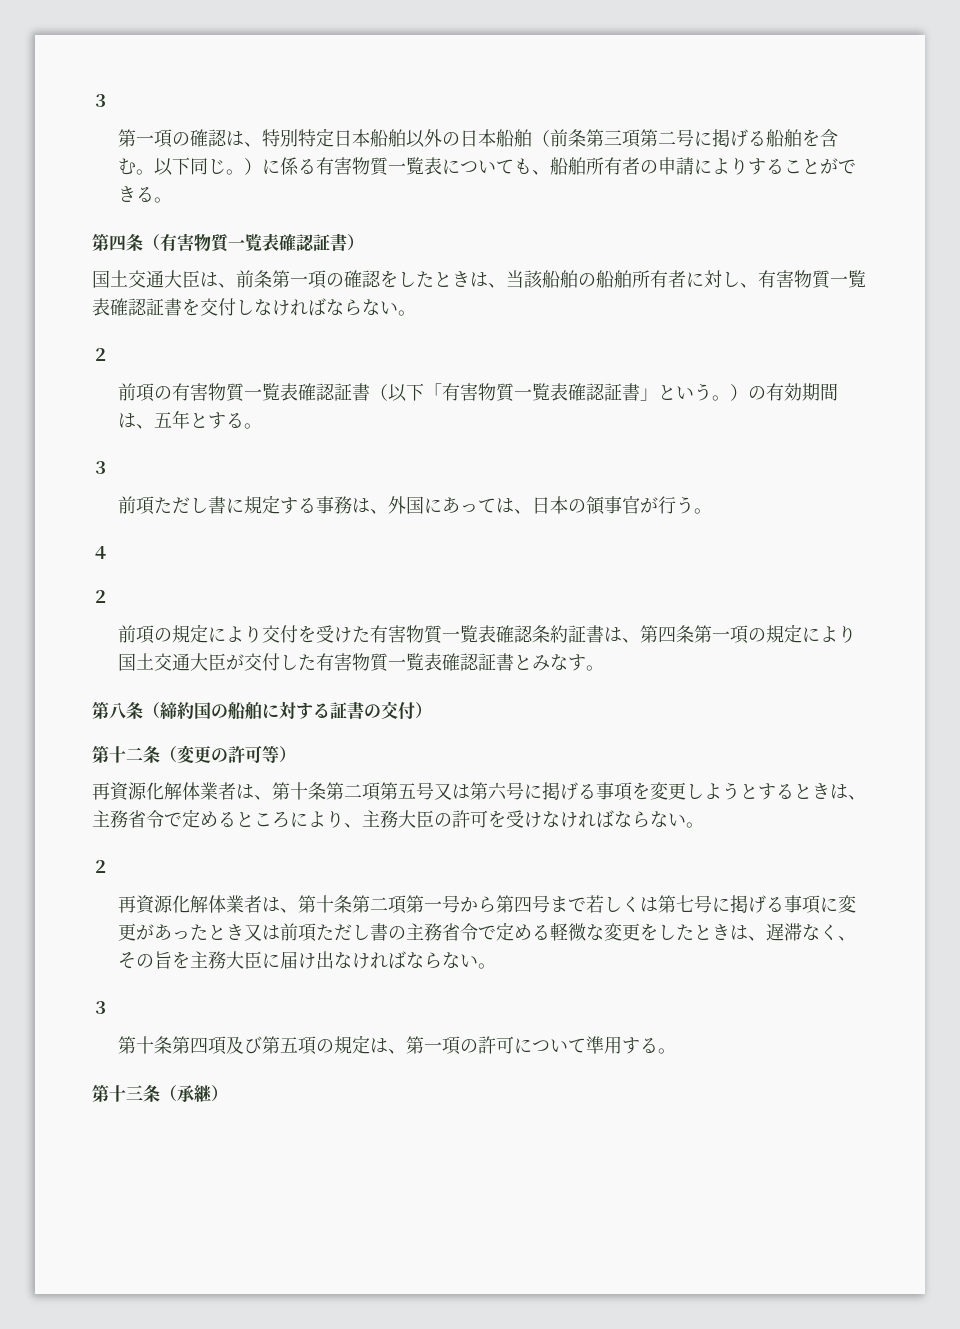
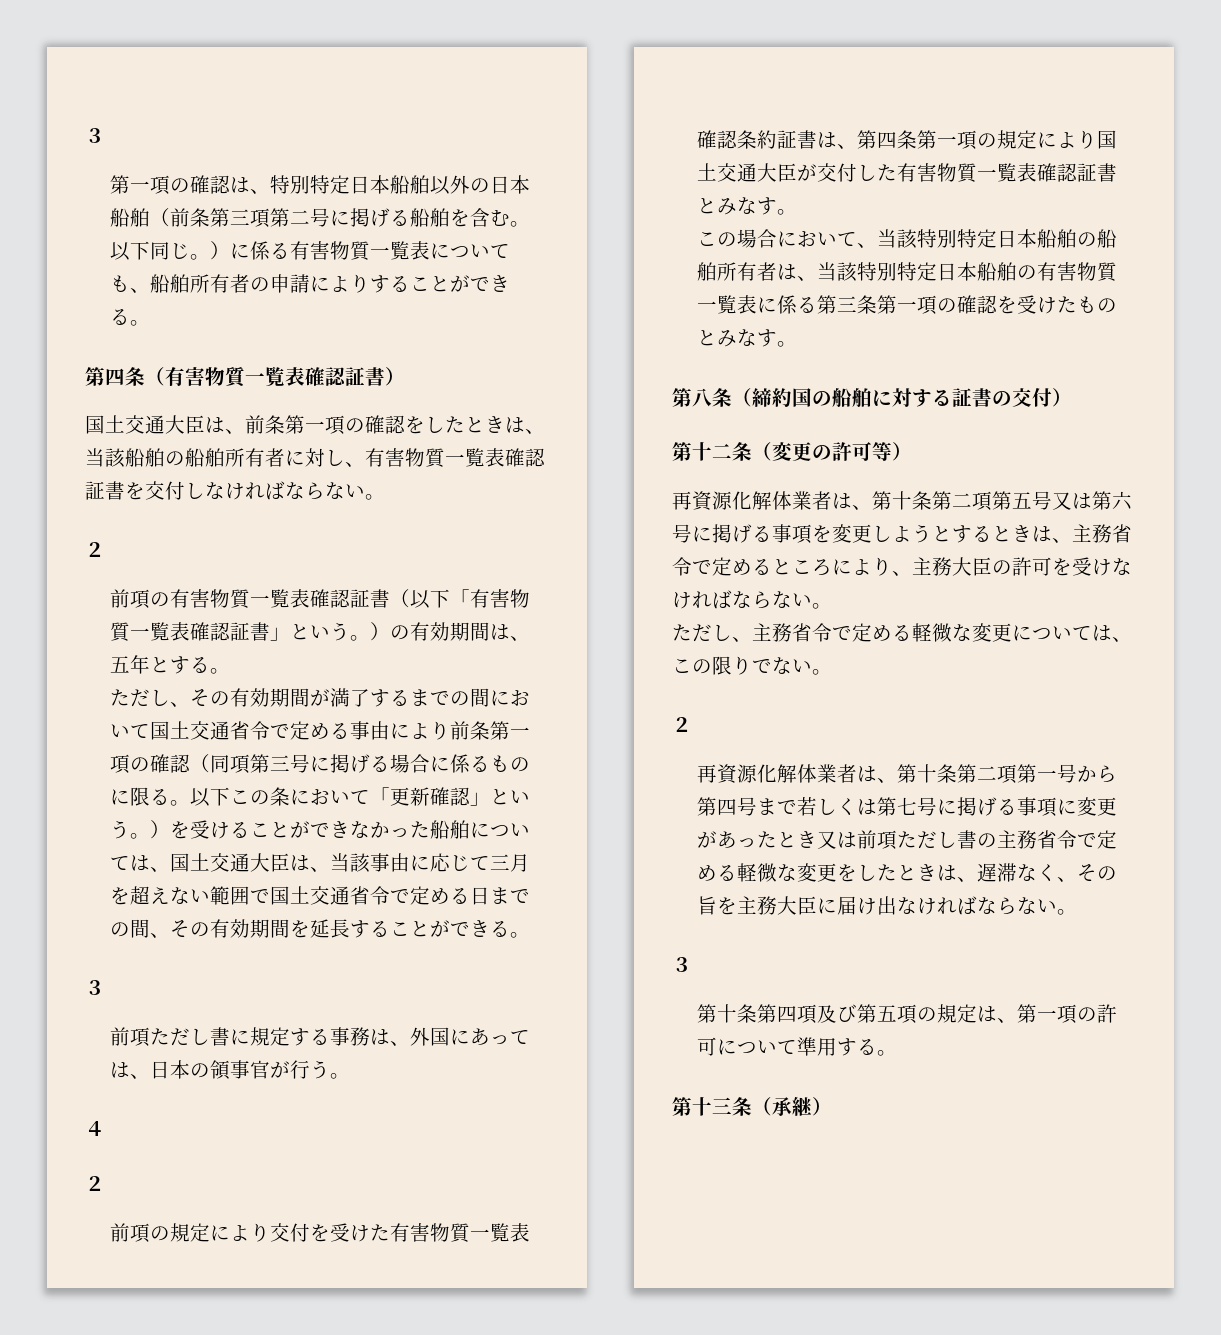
(263, 426) none -> [109,688,530,707] [109,721,530,740] [109,754,530,774] [109,787,530,807] [109,820,530,839] [109,853,530,873] [109,886,530,905] [109,919,530,938] // ただし、その有効期間が満了するまでの間において国土交通省令で定める事由により前条第一項の確認（同項第三号に掲げる場合に係るものに限る。以下この条において「更新確認」という。）を受けることができなかった船舶については、国土交通大臣は、当該事由に応じて三月を超えない範囲で国土交通省令で定める日までの間、その有効期間を延長することができる。
(605, 668) none -> [696,229,1117,249] [696,262,1118,282] [696,295,1117,315] [696,329,797,347] // この場合において、当該特別特定日本船舶の船舶所有者は、当該特別特定日本船舶の有害物質一覧表に係る第三条第一項の確認を受けたものとみなす。
(704, 825) none -> [672,623,1132,642] [672,656,832,675] // ただし、主務省令で定める軽微な変更については、この限りでない。

